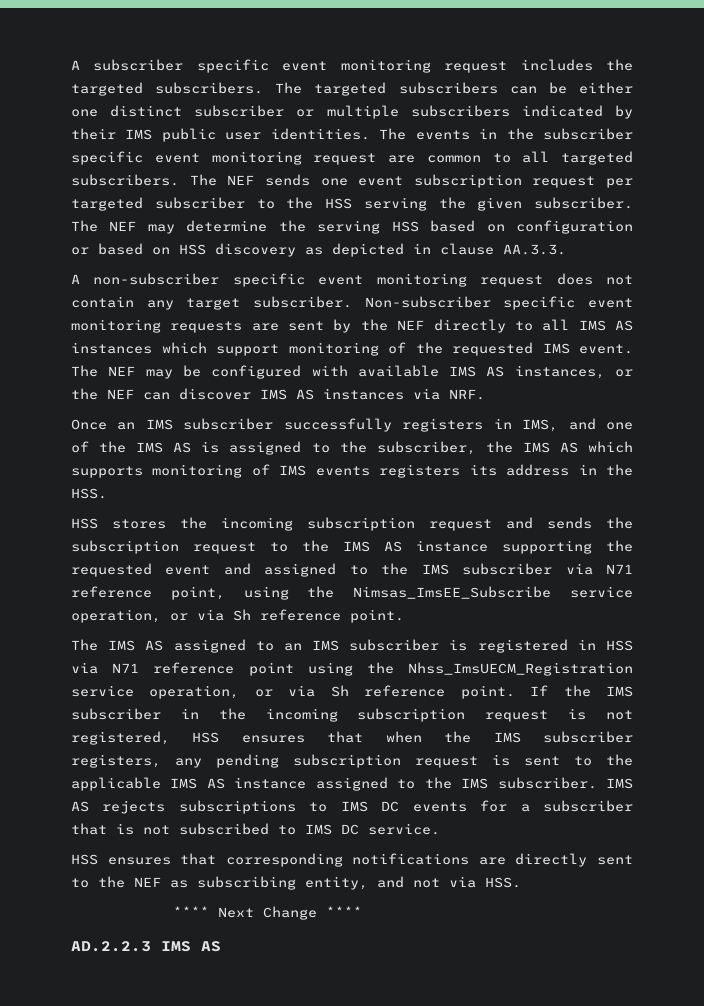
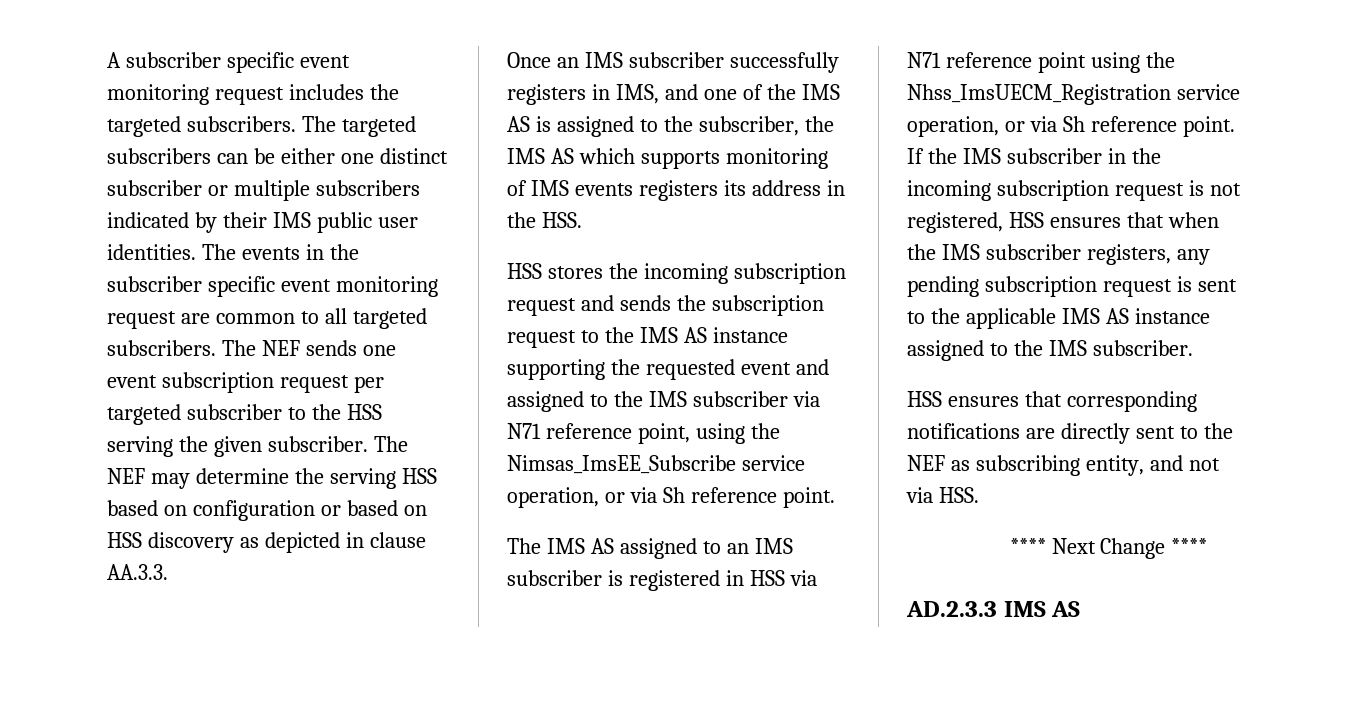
[71,273,634,287] [71,296,633,310] [71,319,634,333] [71,342,633,356] [71,365,633,379] [71,388,485,400] // A non-subscriber specific event monitoring request does not contain any target subscriber. Non-subscriber specific event monitoring requests are sent by the NEF directly to all IMS AS instances which support monitoring of the requested IMS event. The NEF may be configured with available IMS AS instances, or the NEF can discover IMS AS instances via NRF. -> (168, 572) none
[606,778,634,789] [71,800,634,814] [71,823,440,835] IMS AS rejects subscriptions to IMS DC events for a subscriber that is not subscribed to IMS DC service. -> (1193, 348) none
[71,941,151,952] AD.2.2.3 -> [906,601,997,617] AD.2.3.3

